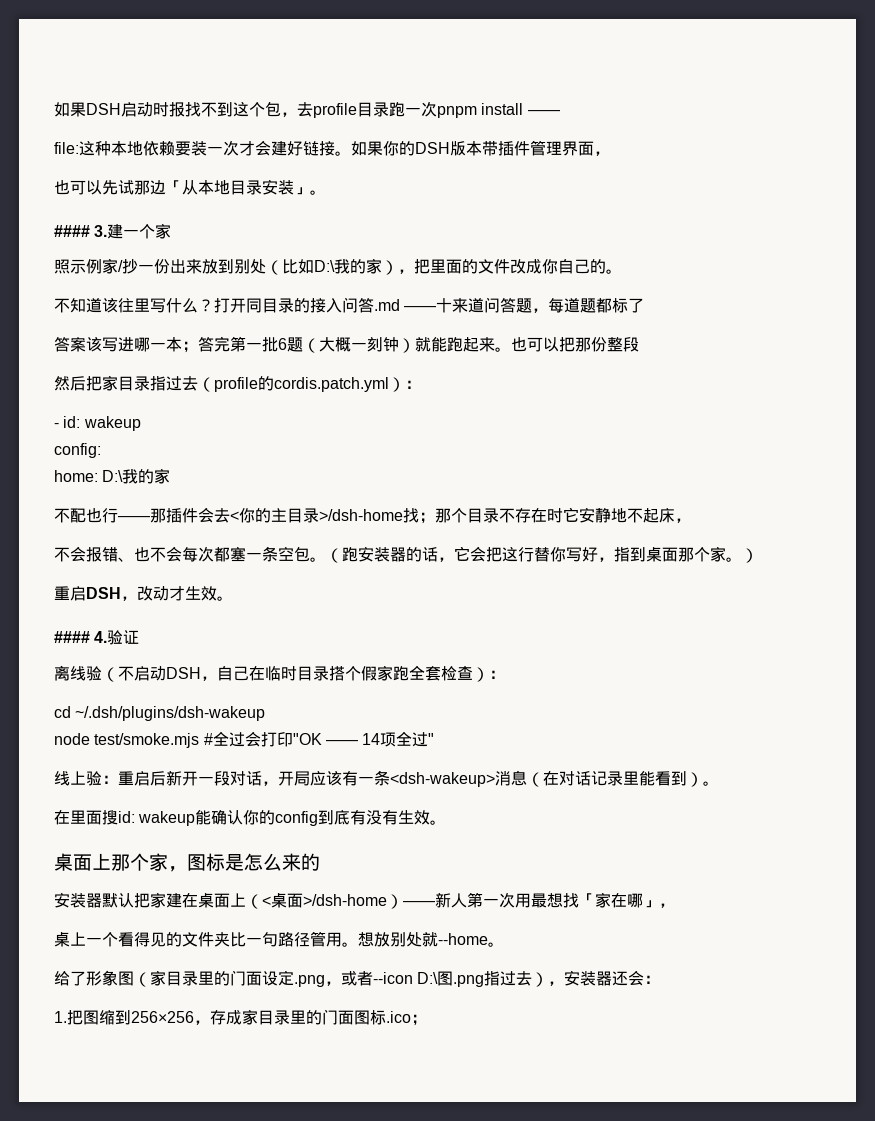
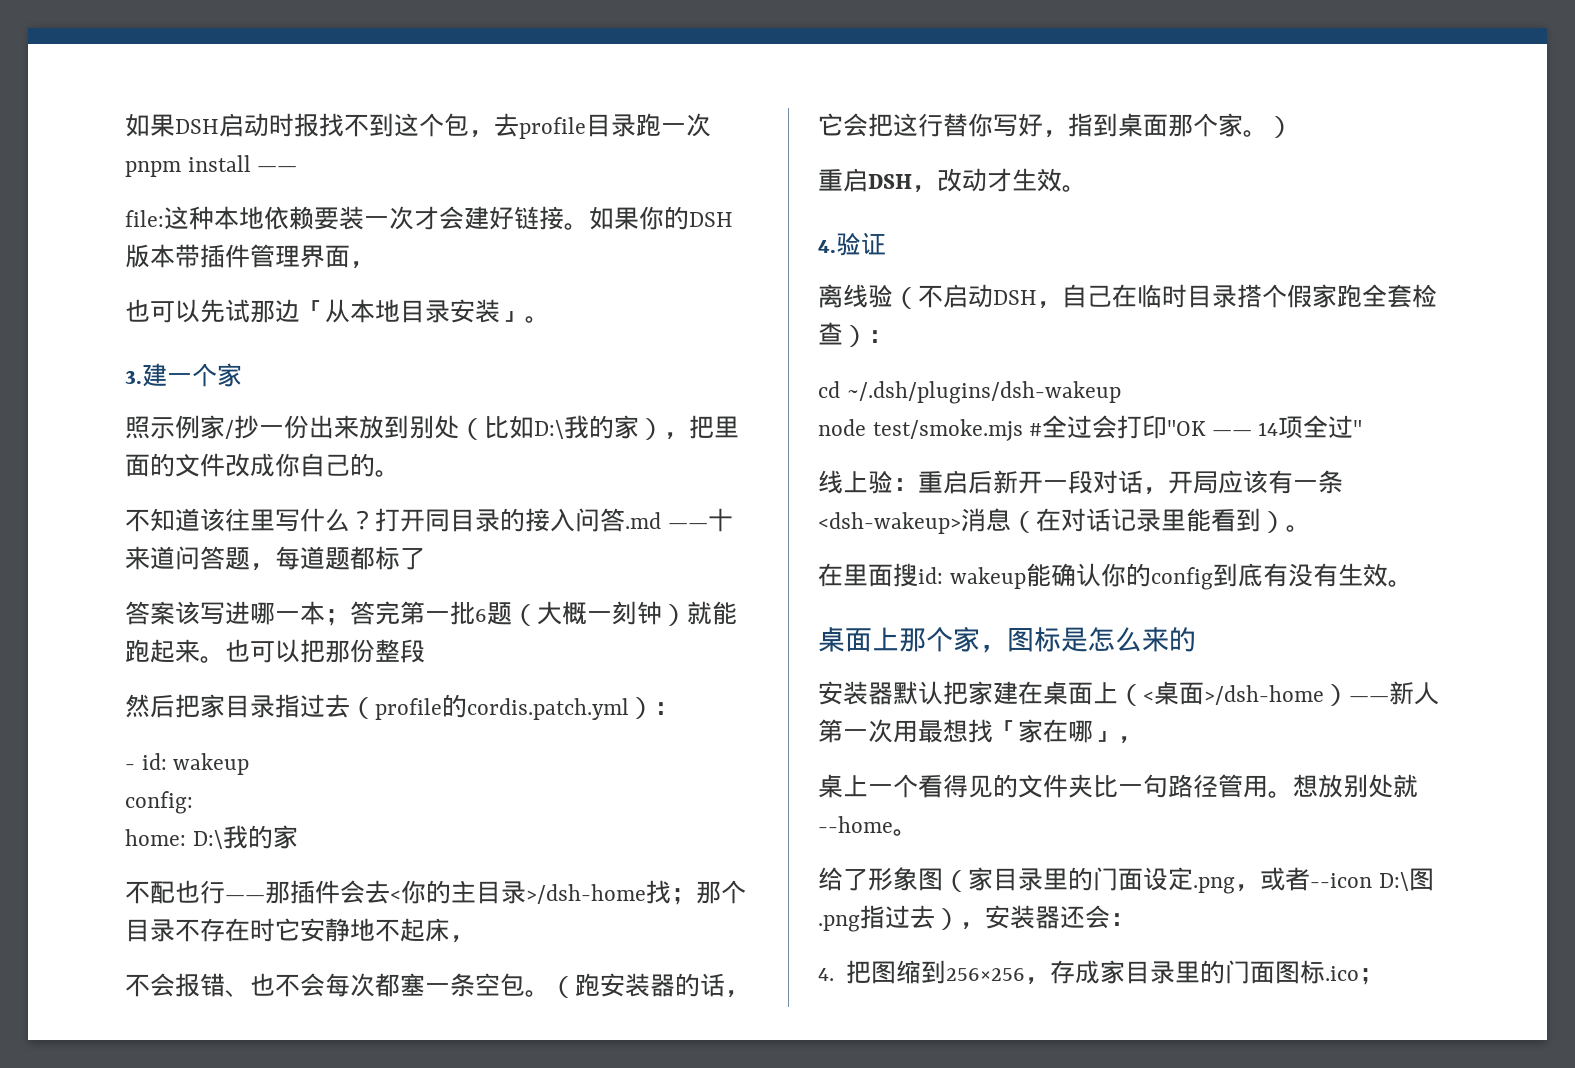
[54,225,90,237] #### -> (550, 319) none
[54,631,90,643] #### -> (1087, 188) none
[54,1011,67,1023] 1. -> [818,968,834,981] 4.

